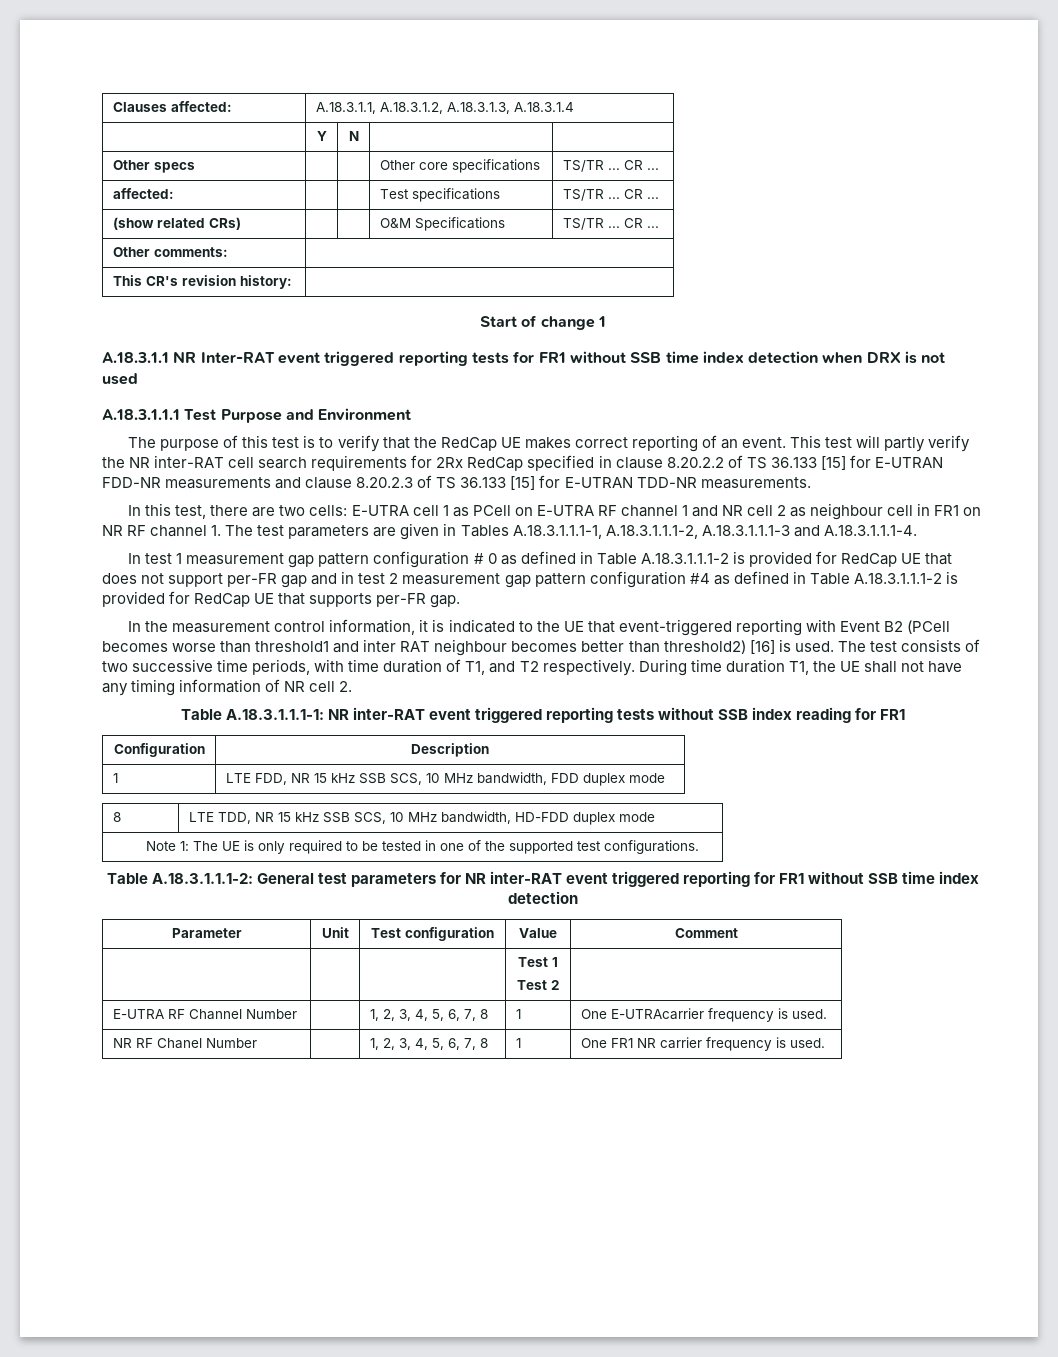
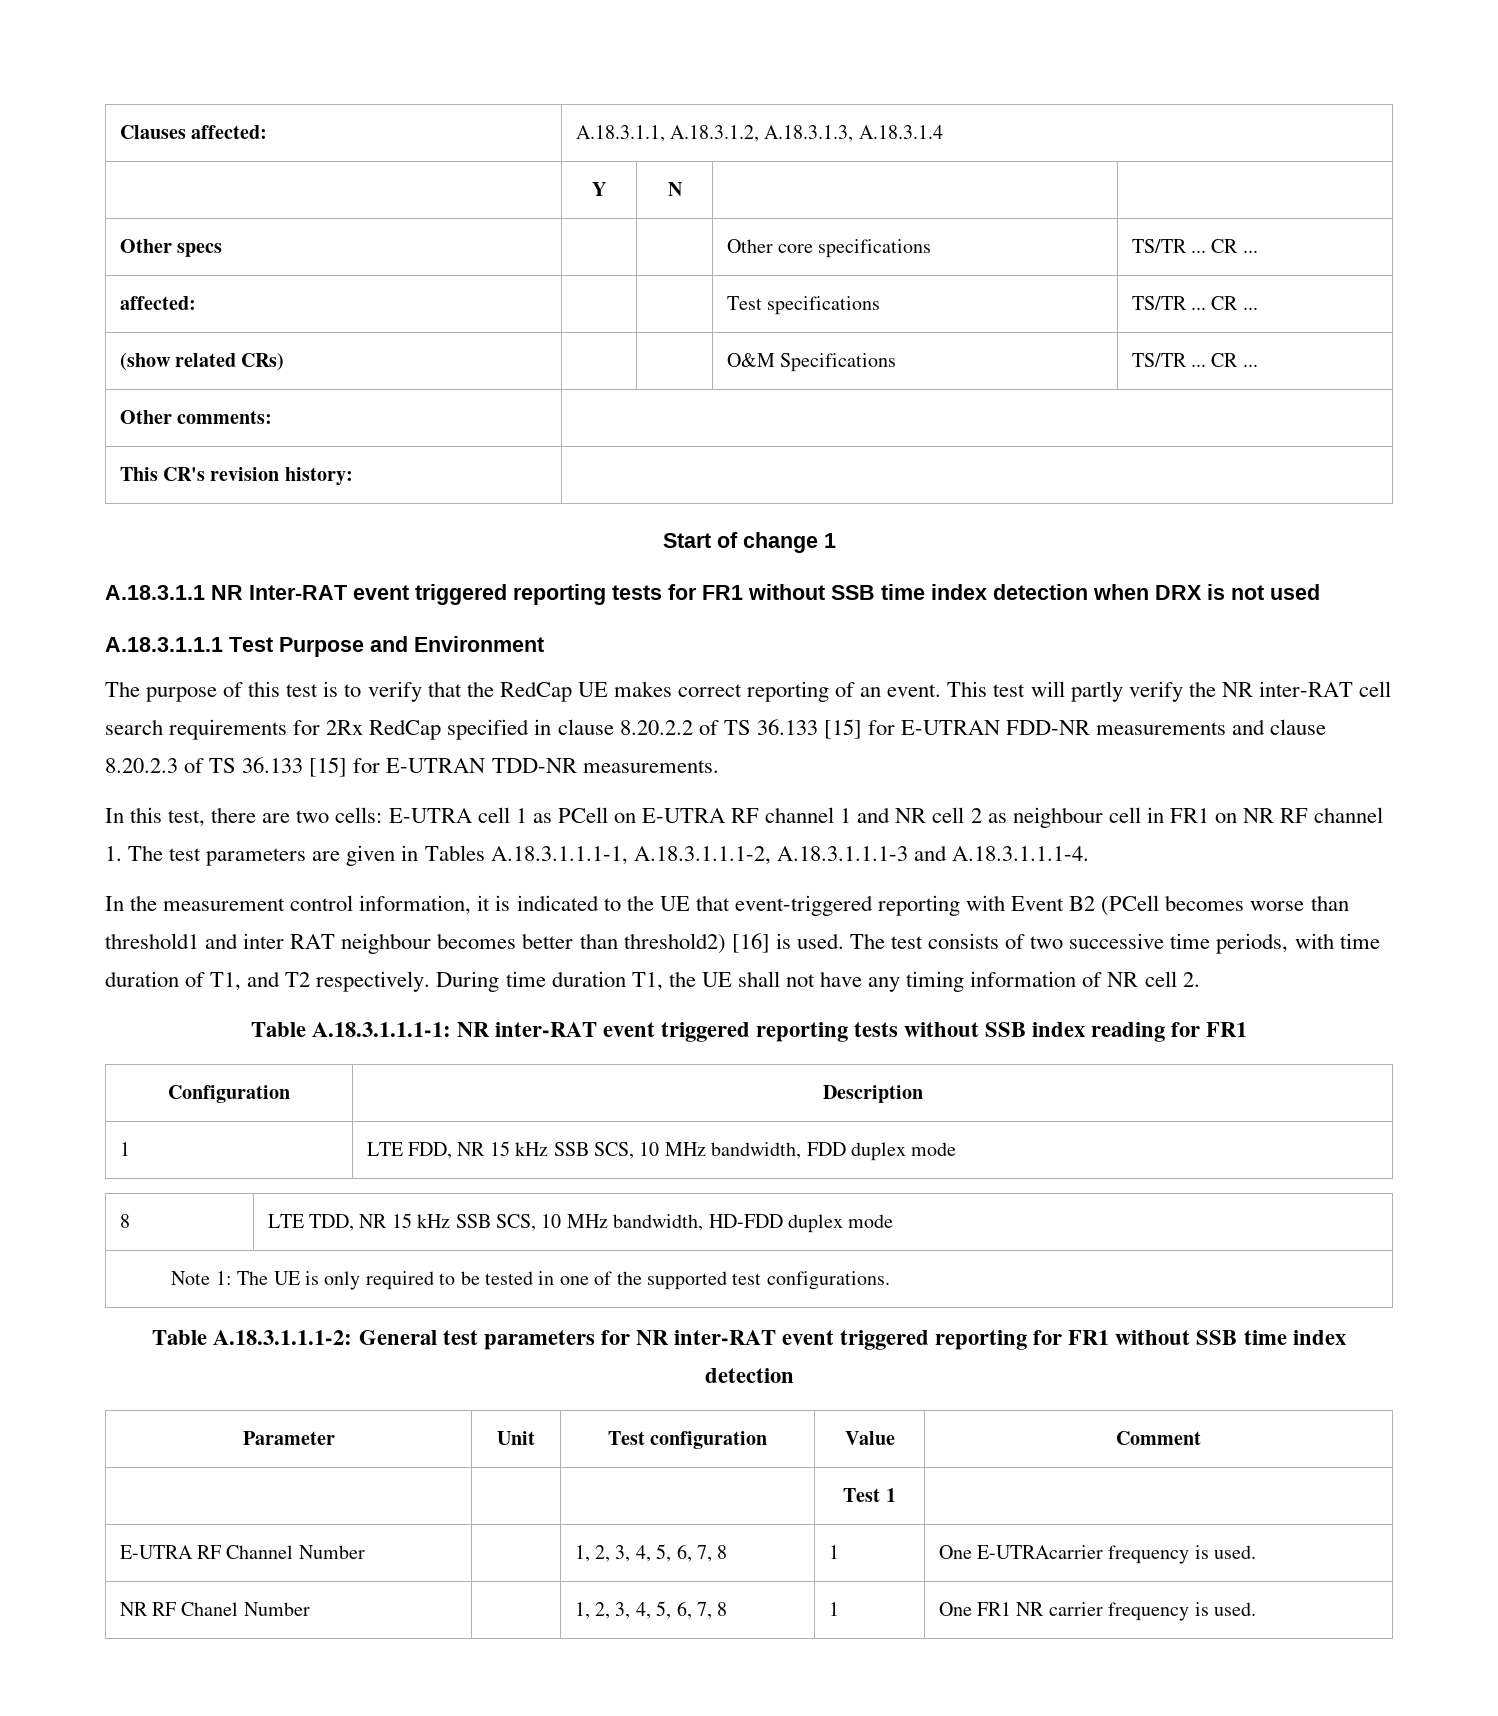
[128,551,953,568] [102,571,958,588] [102,591,461,608] // In test 1 measurement gap pattern configuration # 0 as defined in Table A.18.3.1.1.1-2 is provided for RedCap UE that does not support per-FR gap and in test 2 measurement gap pattern configuration #4 as defined in Table A.18.3.1.1.1-2 is provided for RedCap UE that supports per-FR gap. -> (1089, 853) none
[516,980,560,990] // Test 2 -> (896, 1495) none

